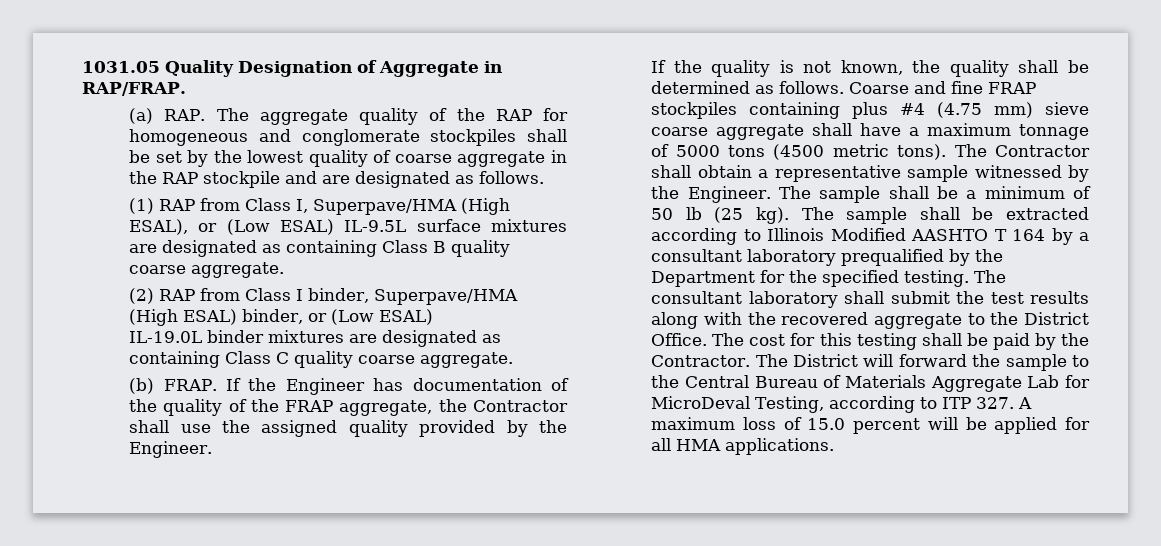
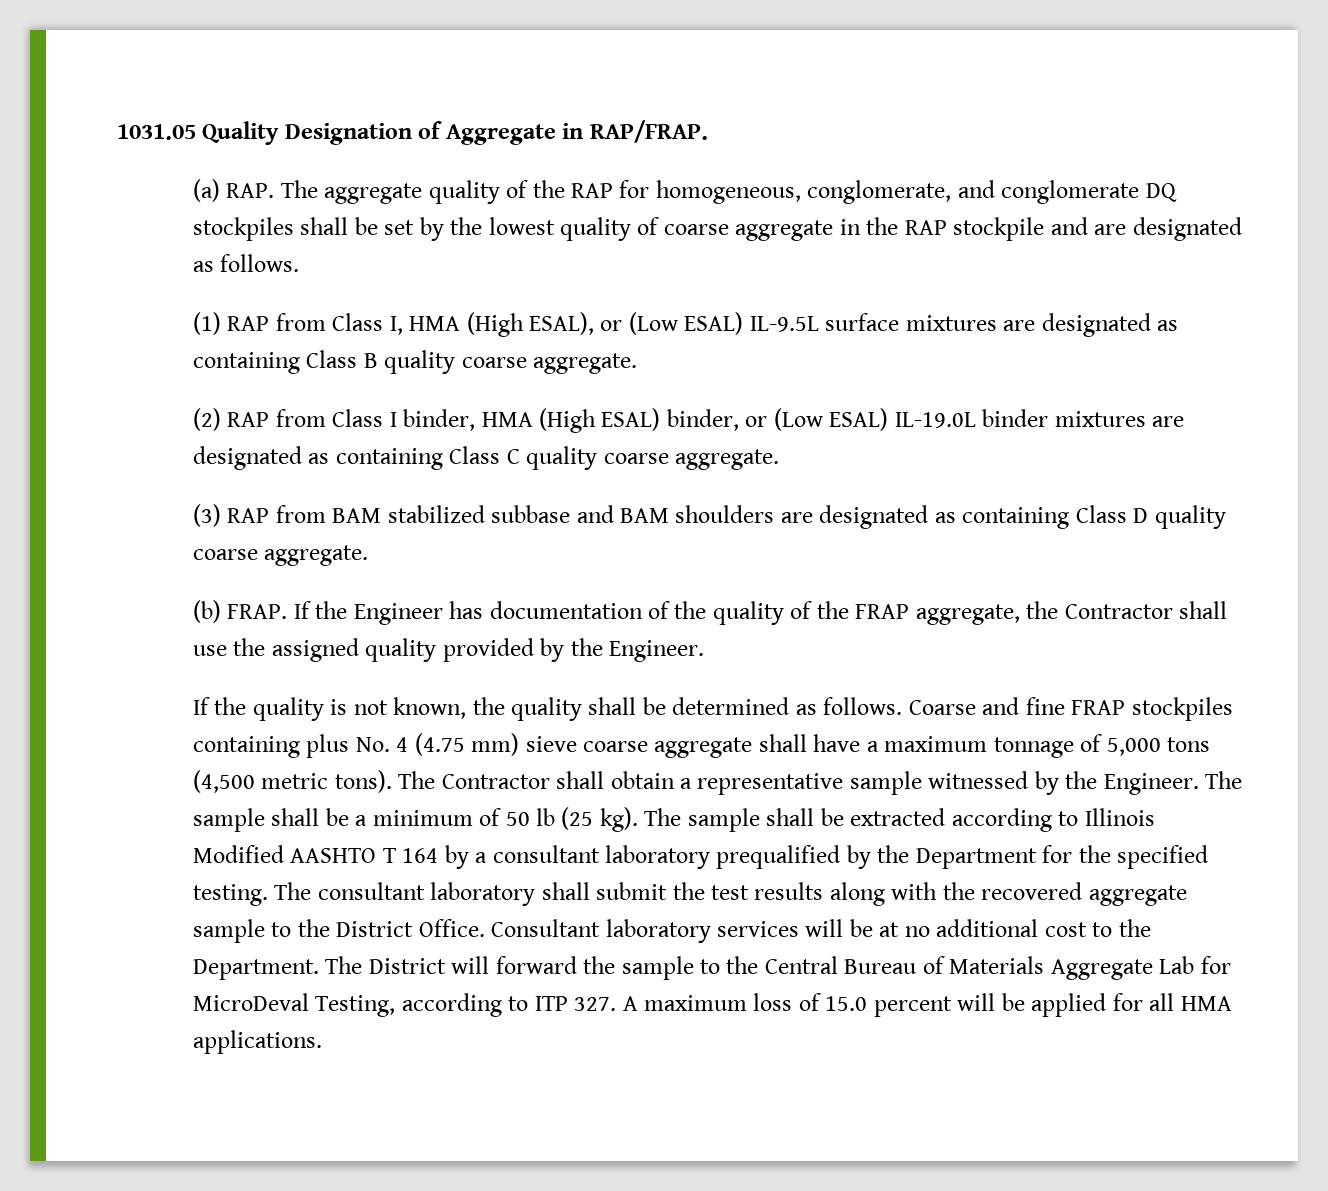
[129,129,249,146] homogeneous -> [655,180,952,204] homogeneous, conglomerate,
(420, 137) none -> [1145,183,1177,202] DQ
[313,199,458,215] Superpave/HMA -> [409,316,461,331] HMA
[374,289,519,305] Superpave/HMA -> [481,412,533,427] HMA
(434, 317) // -> (889, 419) none
(514, 360) none -> [192,504,1226,529] [192,545,369,566] // (3) RAP from BAM stabilized subbase and BAM shoulders are designated as containing Class D quality coarse aggregate.
[900,103,926,115] #4 -> [355,737,409,752] No. 4
[675,144,825,160] 5000 tons (4500 -> [1106,737,1211,756] [192,770,255,793] 5,000 tons (4,500
(962, 321) none -> [192,919,265,943] sample
[712,333,1089,350] [651,355,751,367] The cost for this testing shall be paid by the Contractor. -> [491,919,1151,943] [192,959,319,980] Consultant laboratory services will be at no additional cost to the Department.

